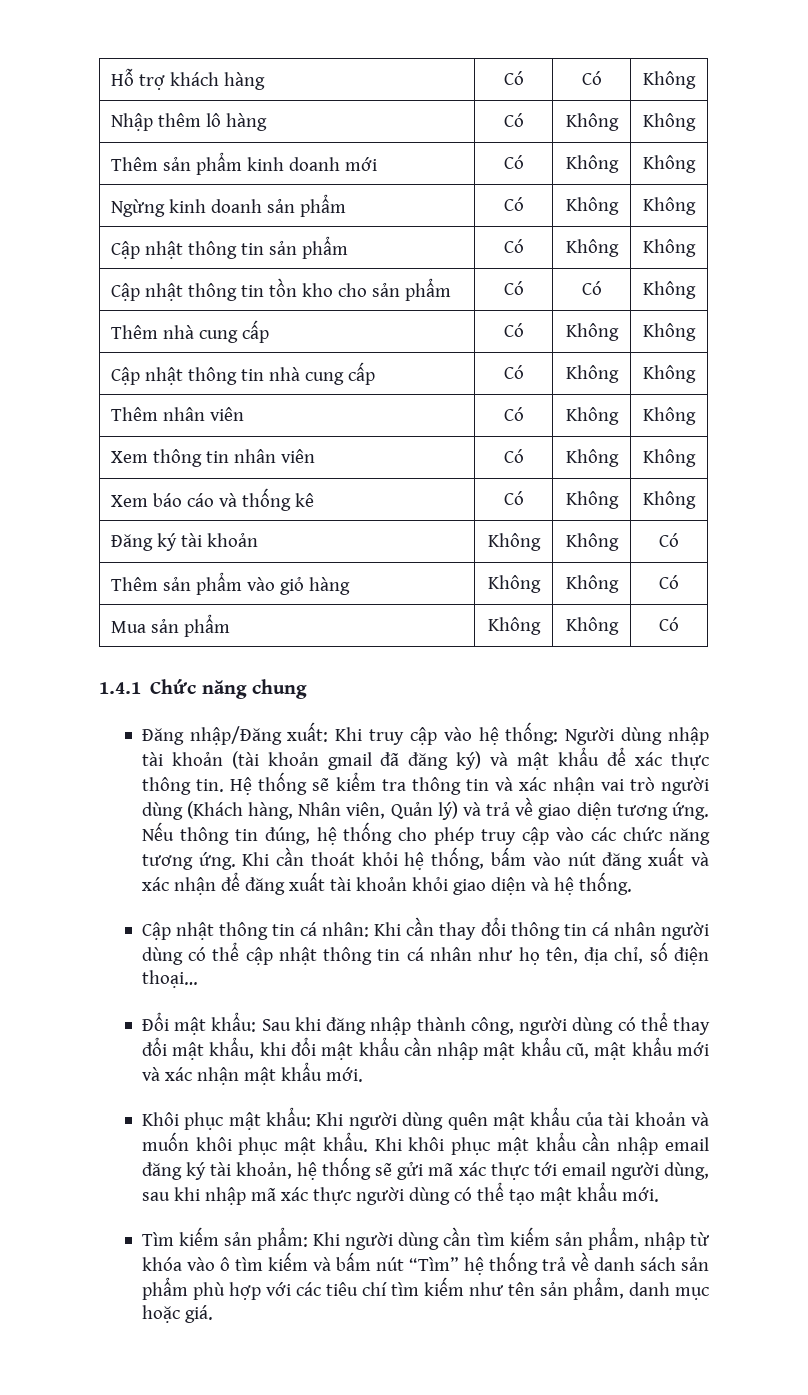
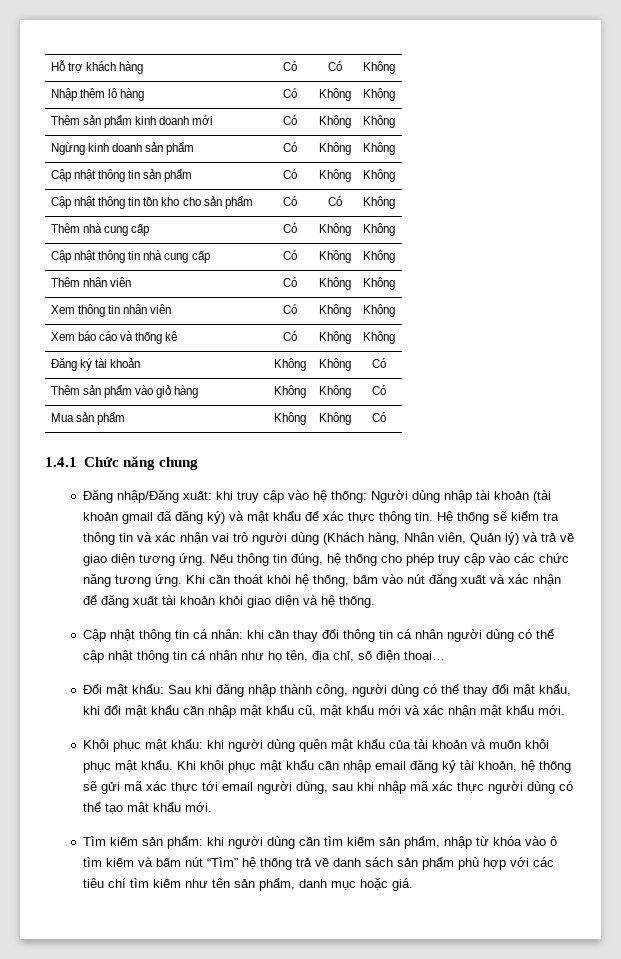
[335,727,363,741] Khi -> [216,491,234,500] khi
[374,922,402,936] Khi -> [247,630,265,639] khi
[316,1112,344,1126] Khi -> [207,740,225,749] khi
[313,1232,341,1246] Khi -> [207,837,225,846] khi

